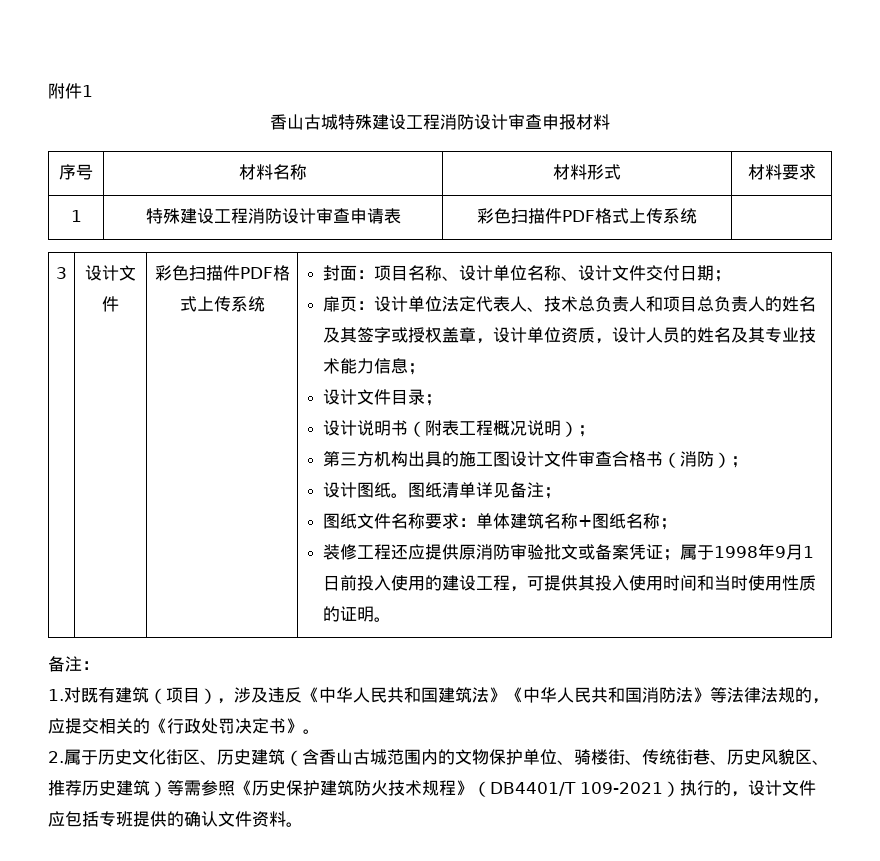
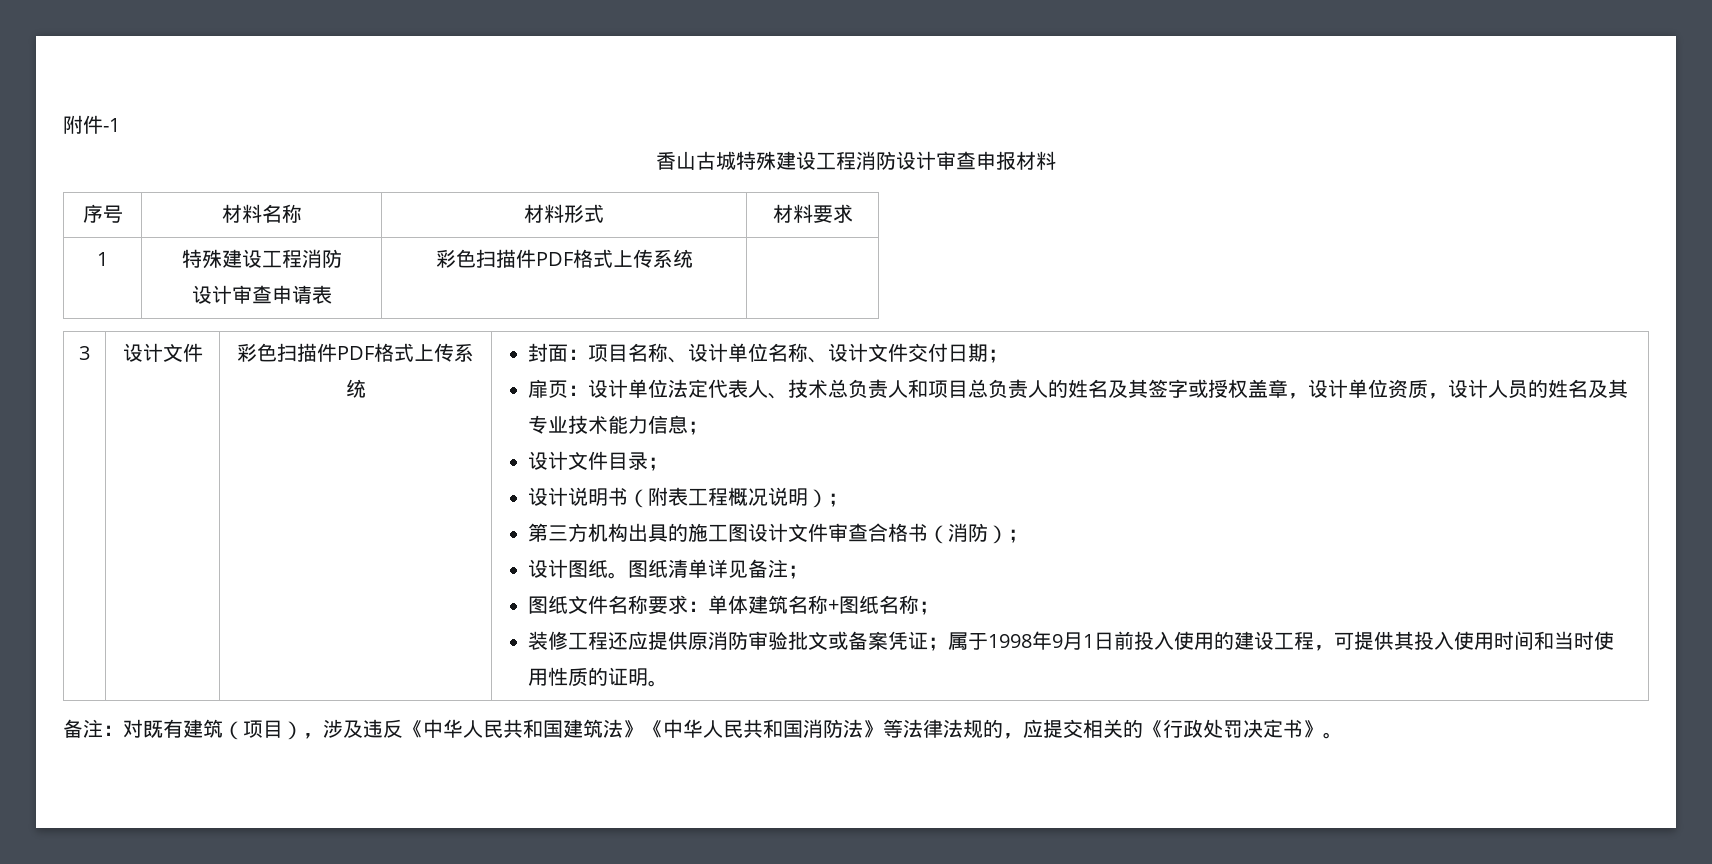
[82,85,93,97] 1 -> [103,118,120,132] -1
(282, 216) none -> (342, 258) //
[48,689,64,701] // 1. -> (123, 730) none
[48,749,829,766] [48,780,816,797] [48,811,303,827] // 2.属于历史文化街区、历史建筑（含香山古城范围内的文物保护单位、骑楼街、传统街巷、历史风貌区、推荐历史建筑）等需参照《历史保护建筑防火技术规程》（DB4401/T 109-2021）执行的，设计文件应包括专班提供的确认文件资料。 -> (1343, 735) none

